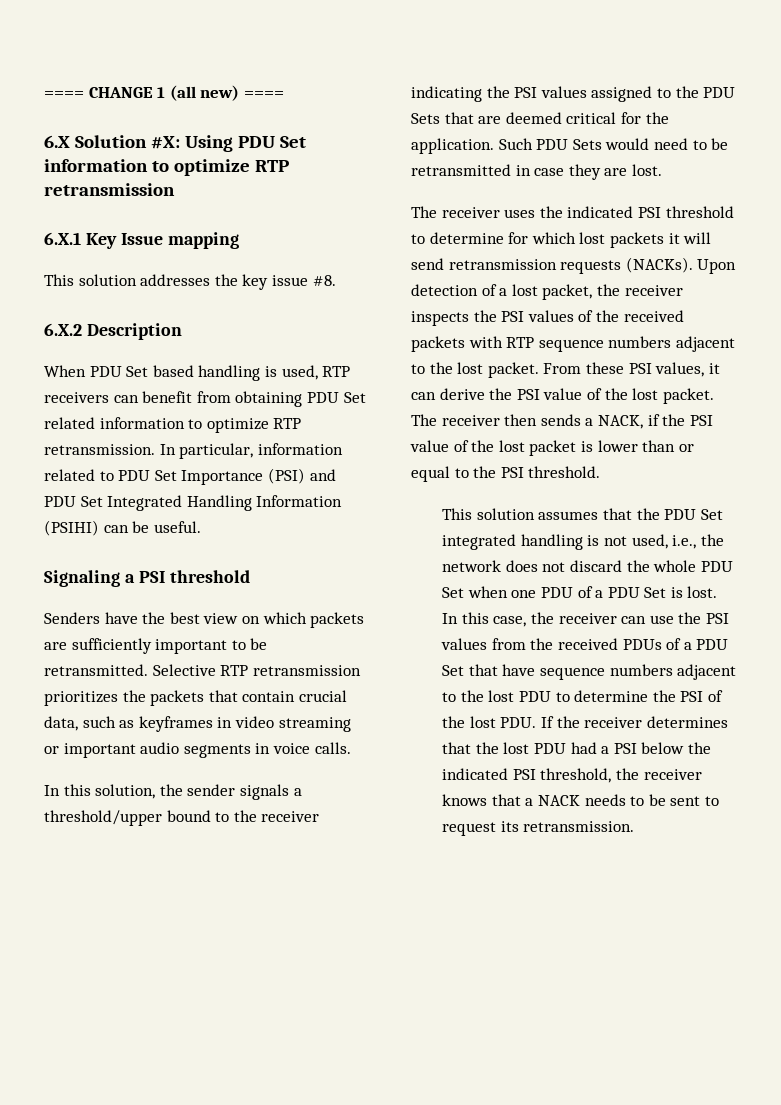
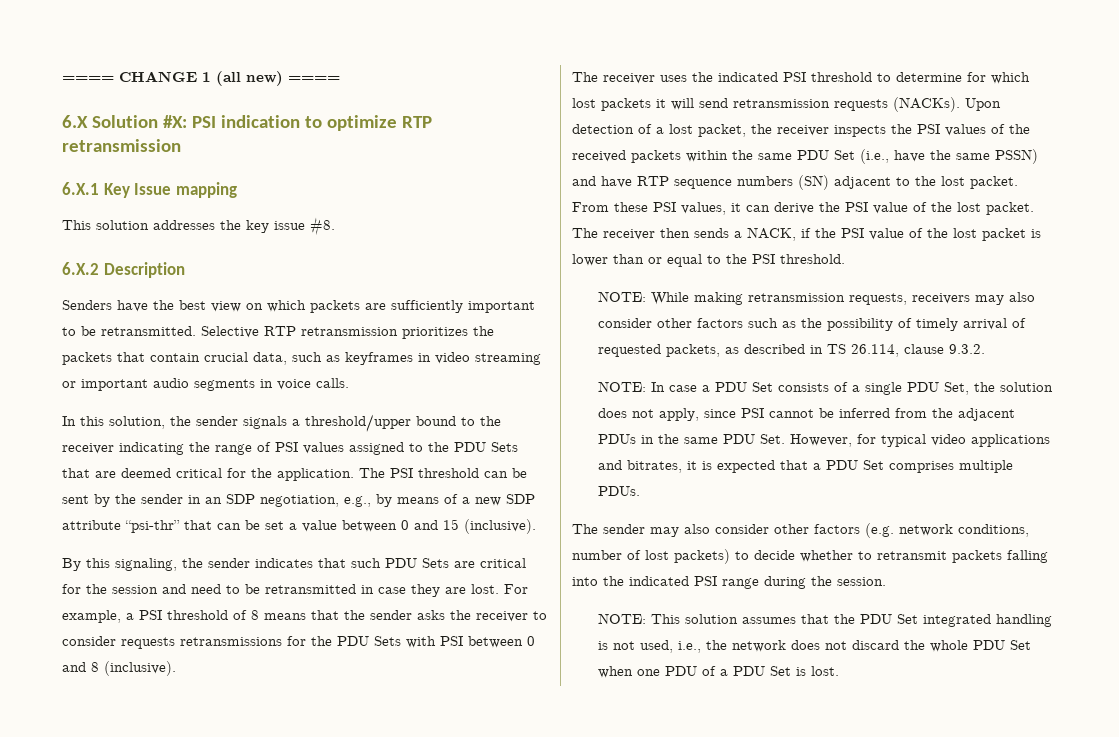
[184,135,306,152] [44,159,148,172] Using PDU Set information -> [191,115,300,128] PSI indication
[44,365,351,381] [44,391,366,407] [44,417,302,433] [44,443,343,459] [44,468,336,485] [44,495,343,511] [44,520,201,536] [44,570,250,587] // When PDU Set based handling is used, RTP receivers can benefit from obtaining PDU Set related information to optimize RTP retransmission. In particular, information related to PDU Set Importance (PSI) and PDU Set Integrated Handling Information (PSIHI) can be useful. // Signaling a PSI threshold -> (185, 270) none
(510, 92) none -> [215,442,271,455] range of
[498,138,650,150] Such PDU Sets would -> [359,468,527,478] [62,494,535,507] [62,519,536,534] [62,558,526,571] [62,584,186,594] The PSI threshold can be sent by the sender in an SDP negotiation, e.g., by means of a new SDP attribute “psi-thr” that can be set a value between 0 and 15 (inclusive). // By this signaling, the sender indicates that such PDU Sets are critical for the session and
(662, 170) none -> [504,584,528,594] [62,610,547,623] [62,636,535,649] [62,661,176,676] For example, a PSI threshold of 8 means that the sender asks the receiver to consider requests retransmissions for the PDU Sets with PSI between 0 and 8 (inclusive).
[468,336,503,348] with -> [686,149,1038,164] [572,176,632,188] within the same PDU Set (i.e., have the same PSSN) and have
(672, 342) none -> [798,175,829,190] (SN)
(601, 472) none -> [597,291,1035,305] [597,318,1026,331] [597,344,985,357] [597,381,1053,395] [597,408,1015,421] [597,434,1050,447] [597,460,1013,473] [597,486,640,496] [572,523,1029,538] [572,549,1048,564] [572,576,886,589] [597,613,646,624] NOTE: While making retransmission requests, receivers may also consider other factors such as the possibility of timely arrival of requested packets, as described in TS 26.114, clause 9.3.2. // NOTE: In case a PDU Set consists of a single PDU Set, the solution does not apply, since PSI cannot be inferred from the adjacent PDUs in the same PDU Set. However, for typical video applications and bitrates, it is expected that a PDU Set comprises multiple PDUs. // The sender may also consider other factors (e.g. network conditions, number of lost packets) to decide whether to retransmit packets falling into the indicated PSI range during the session. // NOTE:
[442,612,729,627] [441,638,729,650] [442,664,737,680] [442,690,723,702] [442,716,728,728] [442,742,711,754] [442,768,702,783] [442,794,719,806] [442,821,635,836] In this case, the receiver can use the PSI values from the received PDUs of a PDU Set that have sequence numbers adjacent to the lost PDU to determine the PSI of the lost PDU. If the receiver determines that the lost PDU had a PSI below the indicated PSI threshold, the receiver knows that a NACK needs to be sent to request its retransmission. -> (839, 671) none

